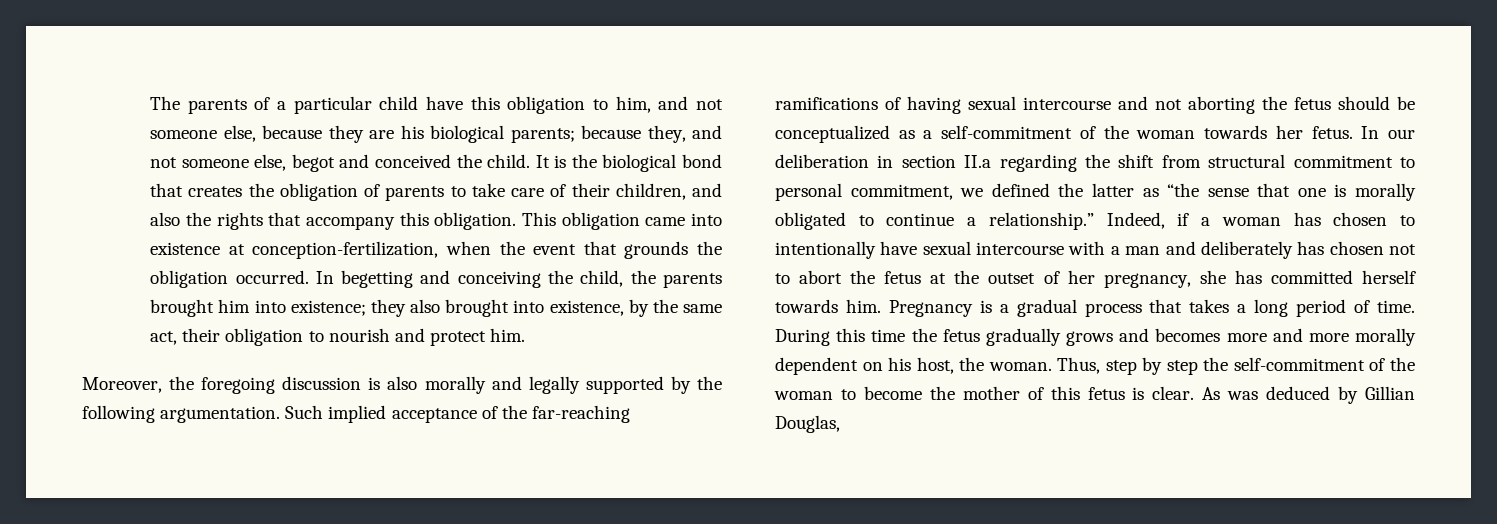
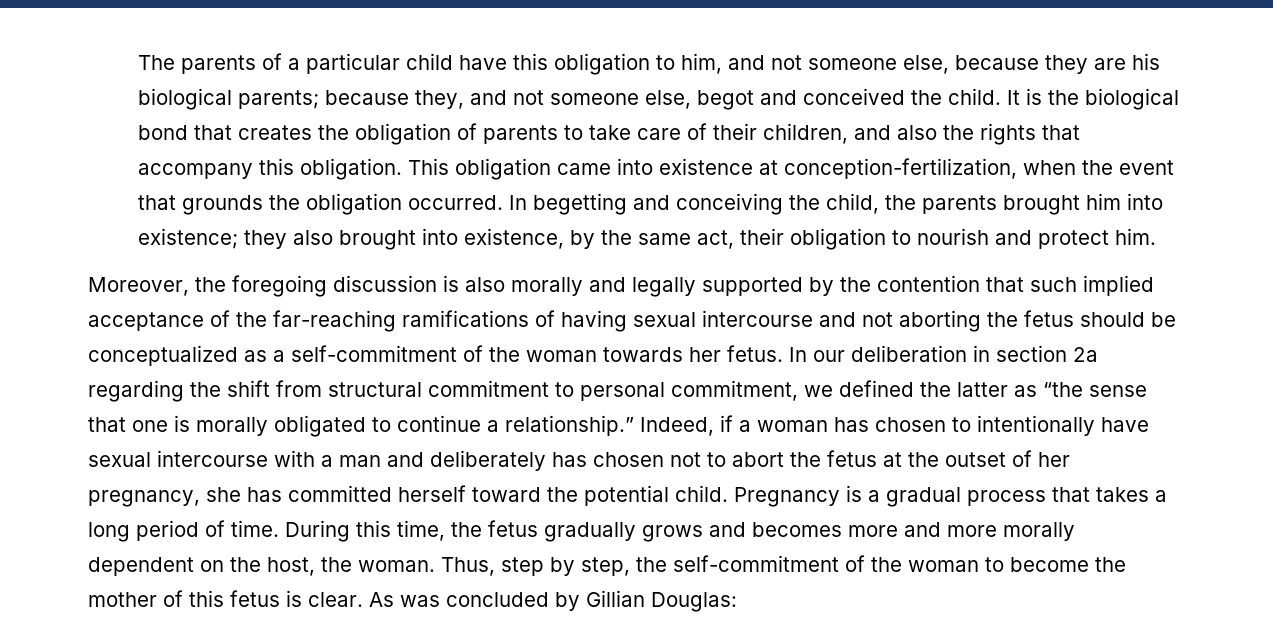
[82,405,324,423] following argumentation. Such -> [877,275,1077,292] contention that such
[964,155,992,168] II.a -> [1073,347,1098,362] 2a
[775,299,881,313] towards him. -> [472,485,728,506] toward the potential child.
[871,329,906,342] time -> [397,520,445,541] time,
[888,357,912,371] his -> [230,557,261,572] the
[1166,360,1198,375] step -> [581,557,630,576] step,
[1266,386,1331,400] deduced -> [446,592,549,607] concluded
[775,415,840,433] Douglas, -> [651,592,737,612] Douglas:

